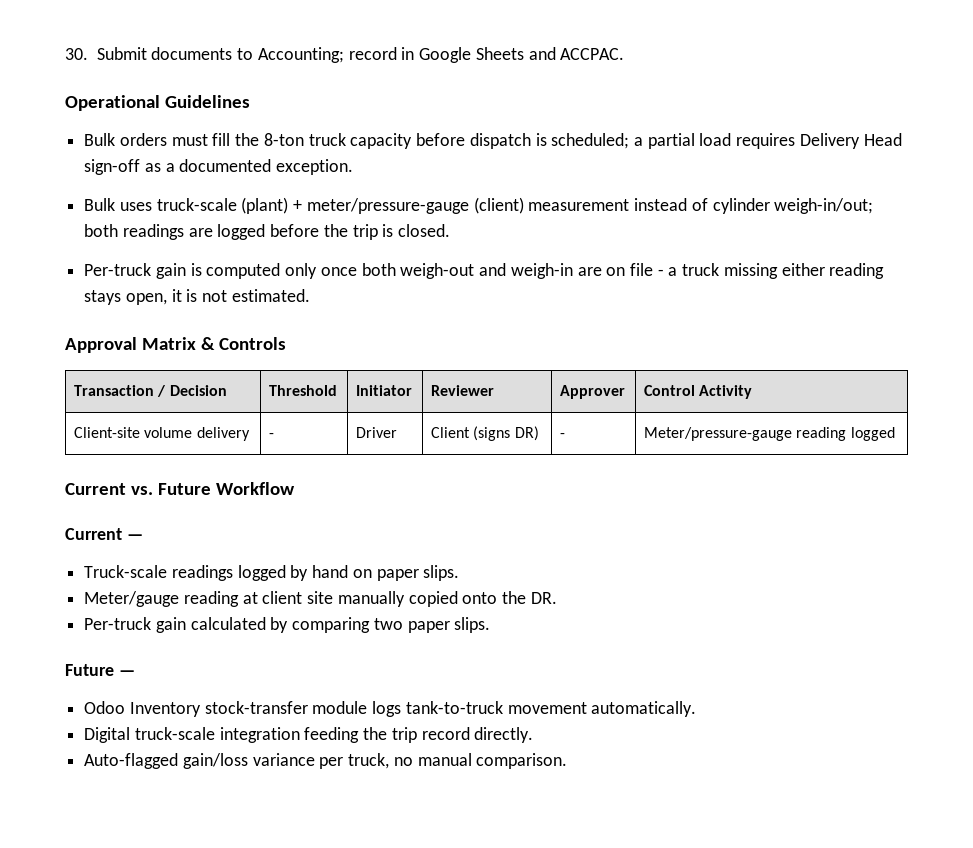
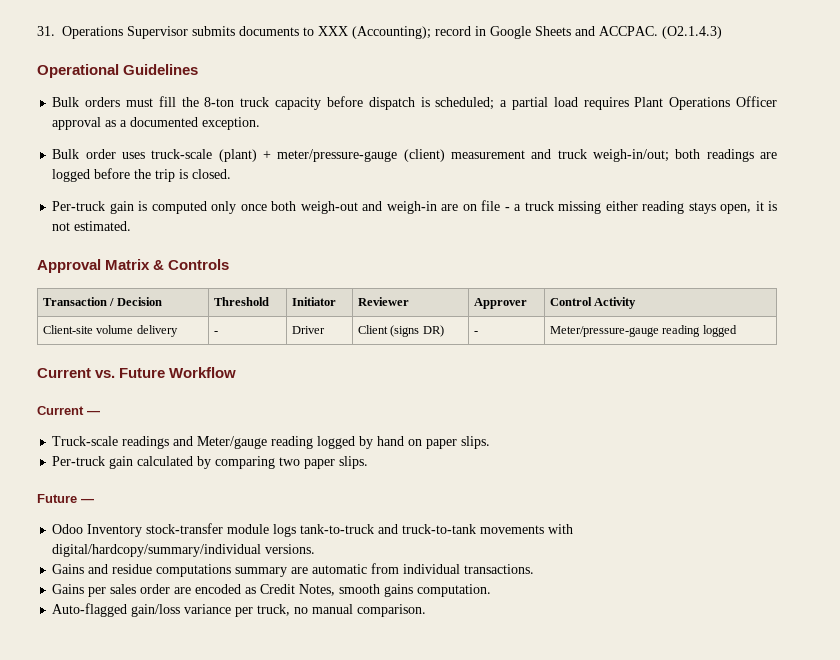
[65,47,344,63] 30. Submit documents to Accounting; -> [37,26,431,39] 31. Operations Supervisor submits documents to XXX (Accounting);
(625, 54) none -> [662,26,722,39] (O2.1.4.3)
[799,133,902,149] [84,159,141,175] Delivery Head sign-off -> [634,96,778,110] [52,117,102,130] Plant Operations Officer approval
(116, 204) none -> [85,149,116,159] order
[634,198,770,214] instead of cylinder -> [531,149,587,159] and truck
(233, 573) none -> [173,436,314,449] and Meter/gauge reading
[84,591,557,607] // Meter/gauge reading at client site manually copied onto the DR. -> (491, 442) none
[507,701,697,717] [84,727,534,743] movement automatically. // Digital truck-scale integration feeding the trip record directly. -> [378,524,574,534] [52,544,316,557] [52,563,535,577] [52,584,492,597] and truck-to-tank movements with digital/hardcopy/summary/individual versions. // Gains and residue computations summary are automatic from individual transactions. // Gains per sales order are encoded as Credit Notes, smooth gains computation.

